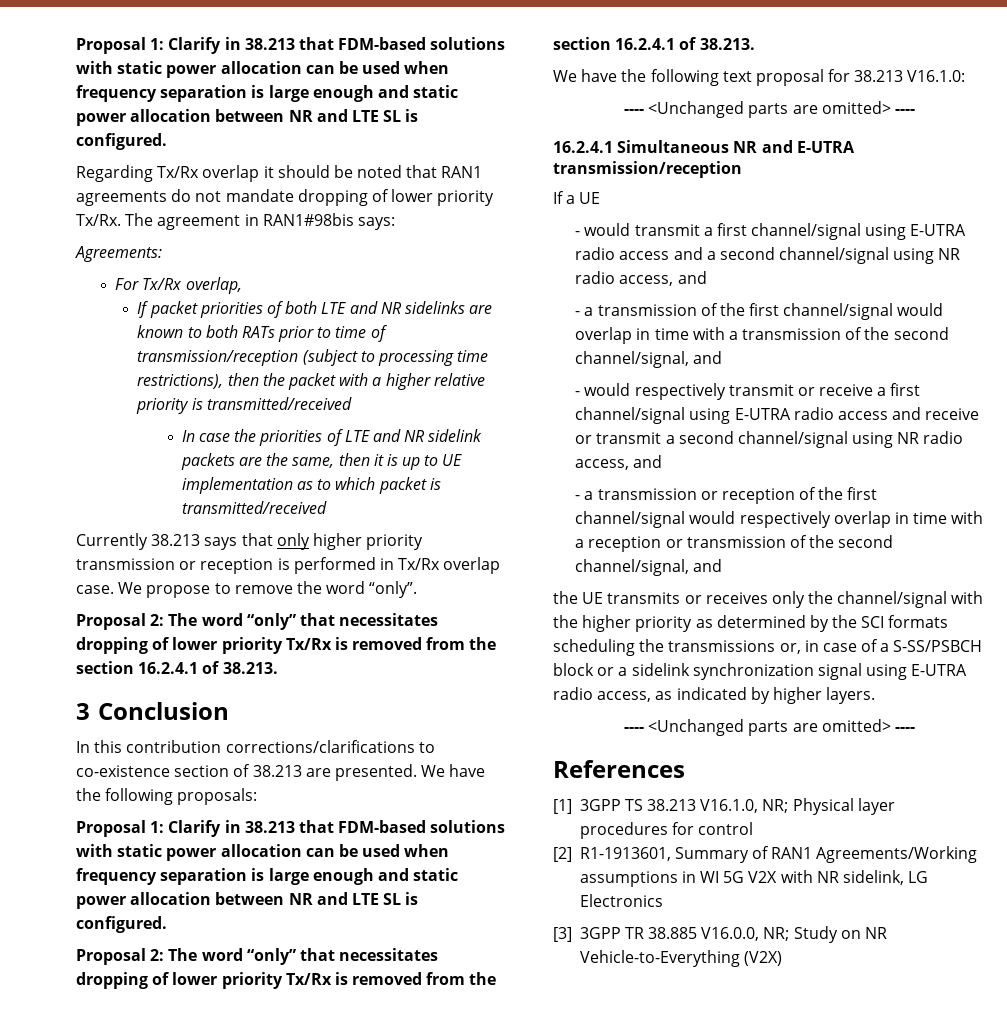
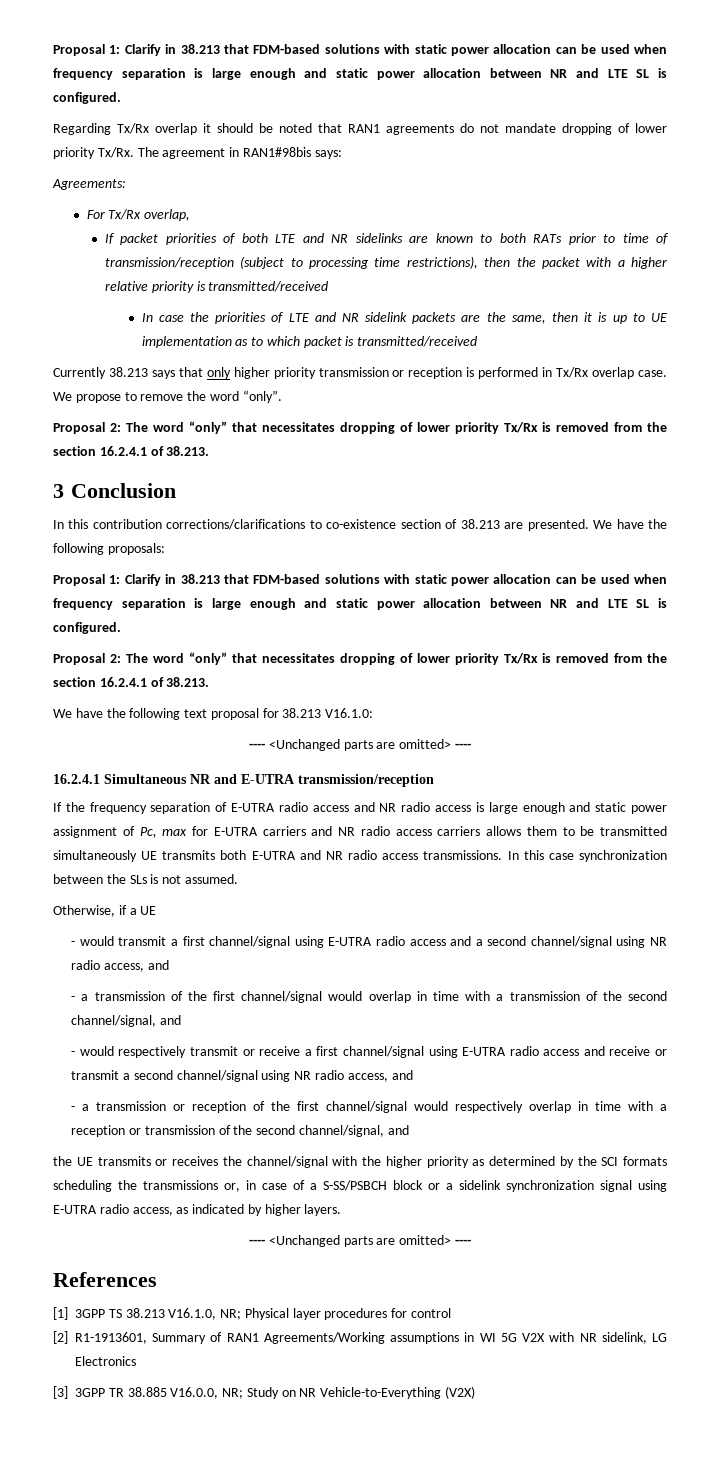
(564, 197) none -> [65,802,667,814] [53,826,667,838] [53,850,667,862] [53,874,238,884] [53,905,127,917] the frequency separation of E-UTRA radio access and NR radio access is large enough and static power assignment of Pc, max for E-UTRA carriers and NR radio access carriers allows them to be transmitted simultaneously UE transmits both E-UTRA and NR radio access transmissions. In this case synchronization between the SLs is not assumed. // Otherwise, if
[771,591,805,608] only -> (218, 1161) none

